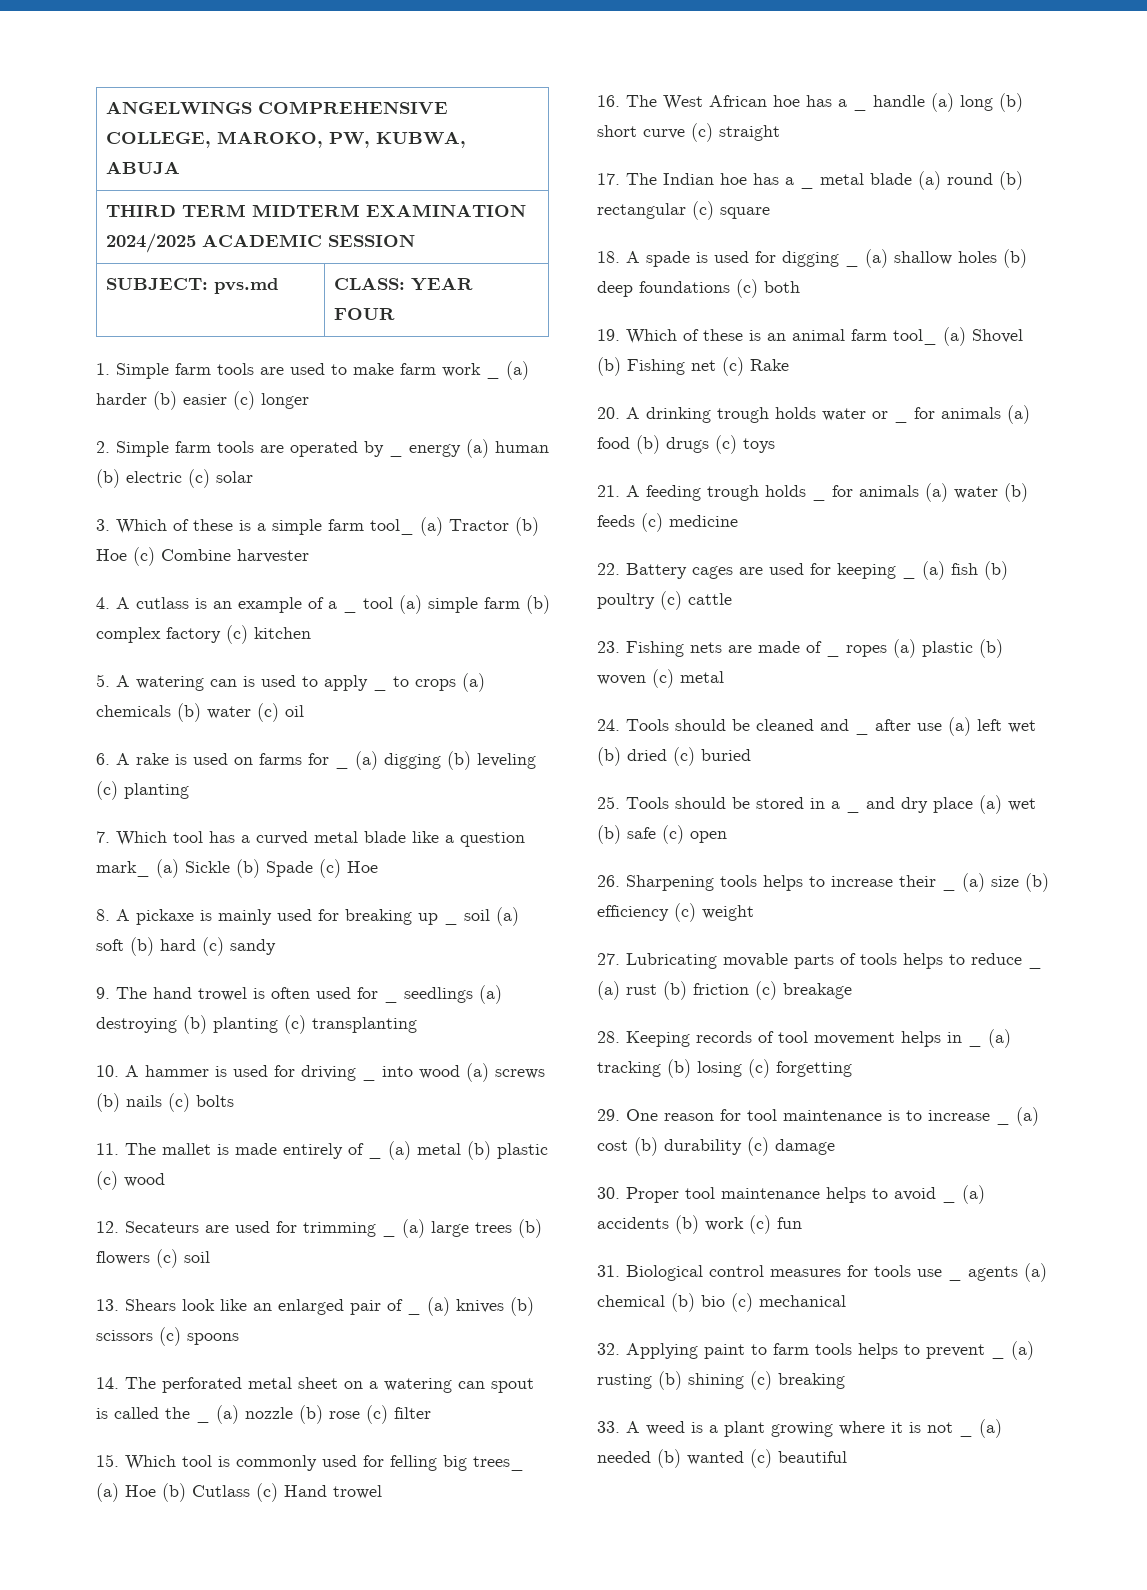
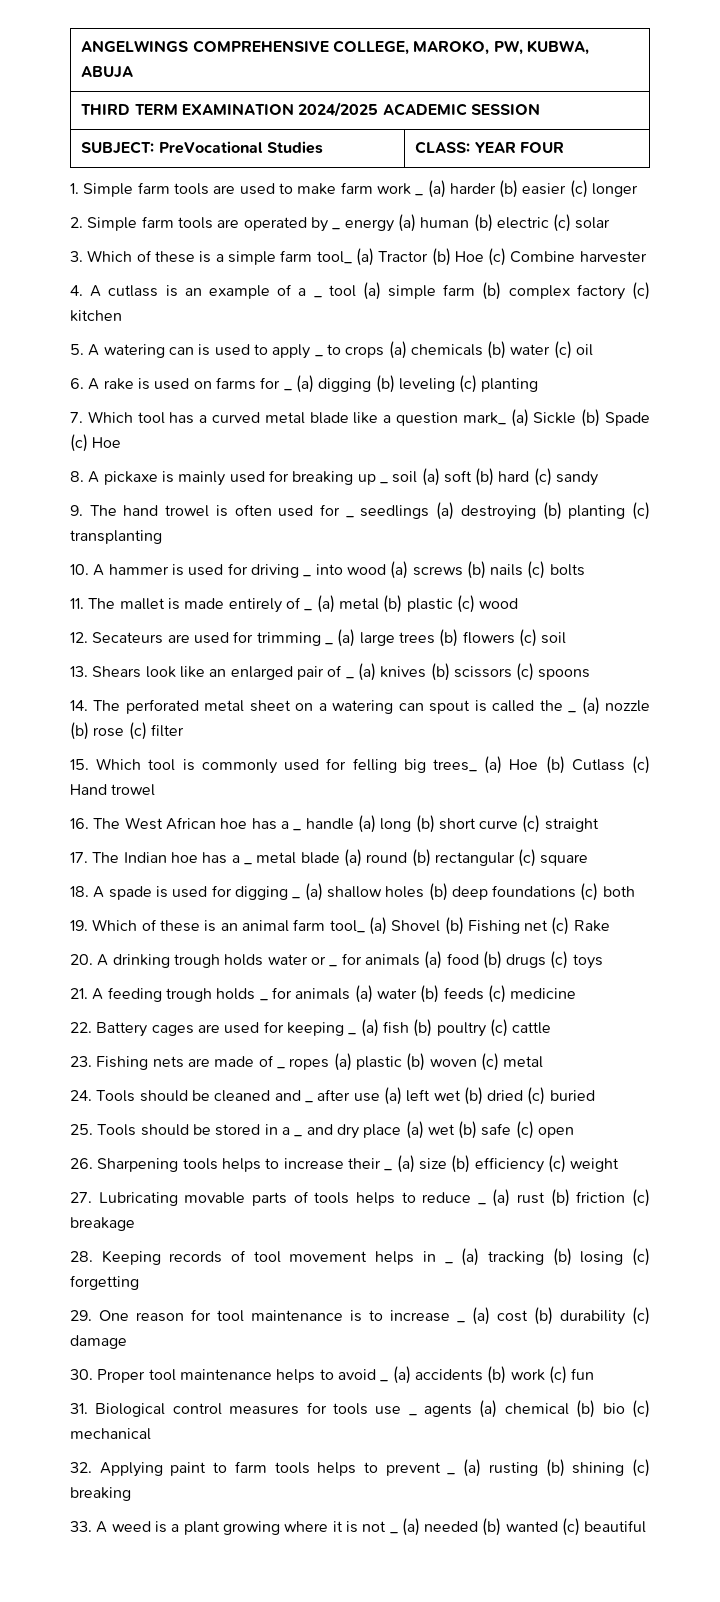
[252,204,361,217] MIDTERM -> (178, 109) none
[214,278,279,294] pvs.md -> [158,141,323,154] PreVocational Studies

